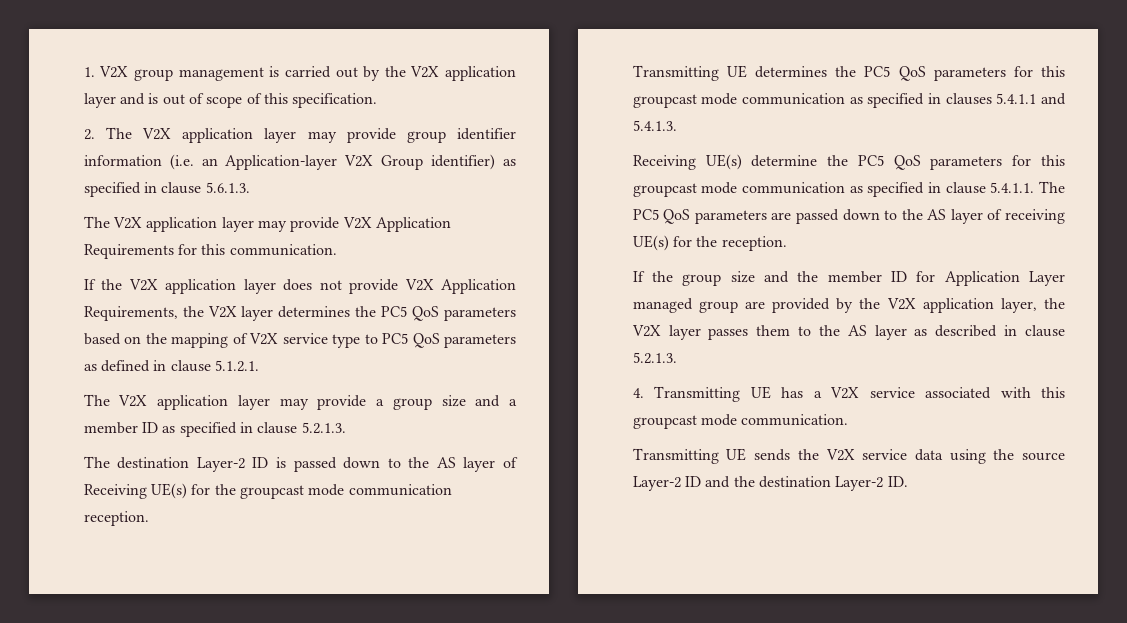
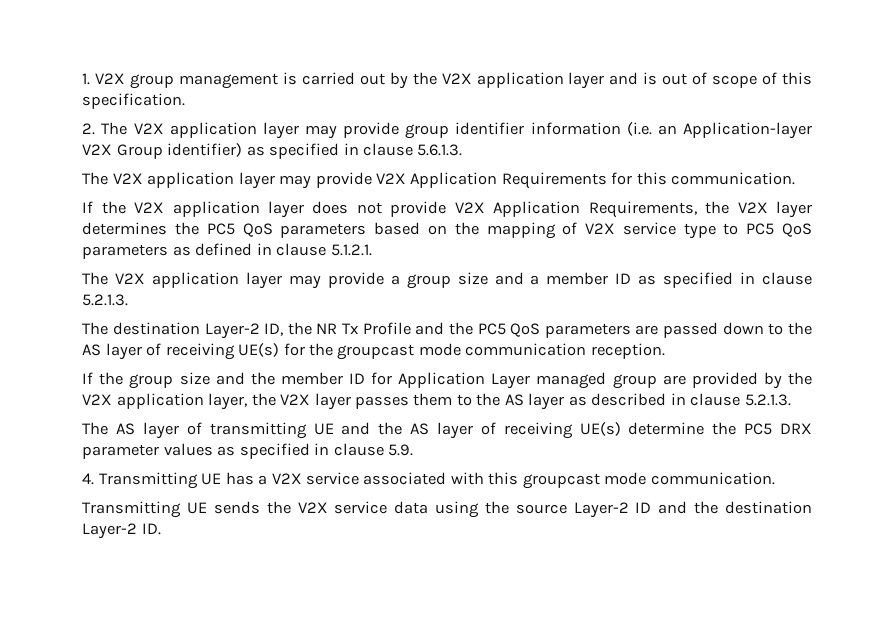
[252,457,519,472] [83,483,452,499] [83,511,149,526] [632,65,1065,81] [632,93,1066,108] [632,120,677,131] [632,154,1065,170] [632,181,1065,197] ID is passed down to the AS layer of Receiving UE(s) for the groupcast mode communication reception. // Transmitting UE determines the PC5 QoS parameters for this groupcast mode communication as specified in clauses 5.4.1.1 and 5.4.1.3. // Receiving UE(s) determine the PC5 QoS parameters for this groupcast mode communication as specified in clause 5.4.1.1. The -> [264,322,473,336] ID, the NR Tx Profile and the
(718, 241) none -> [337,343,587,360] groupcast mode communication
(677, 358) none -> [82,422,812,439] [82,443,413,459] // The AS layer of transmitting UE and the AS layer of receiving UE(s) determine the PC5 DRX parameter values as specified in clause 5.9.

